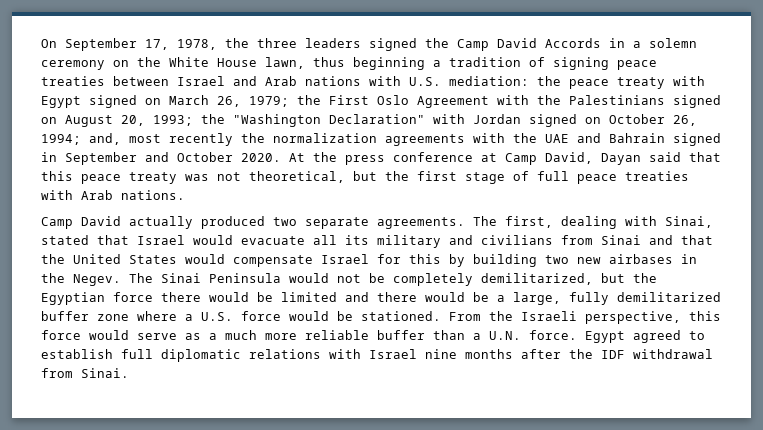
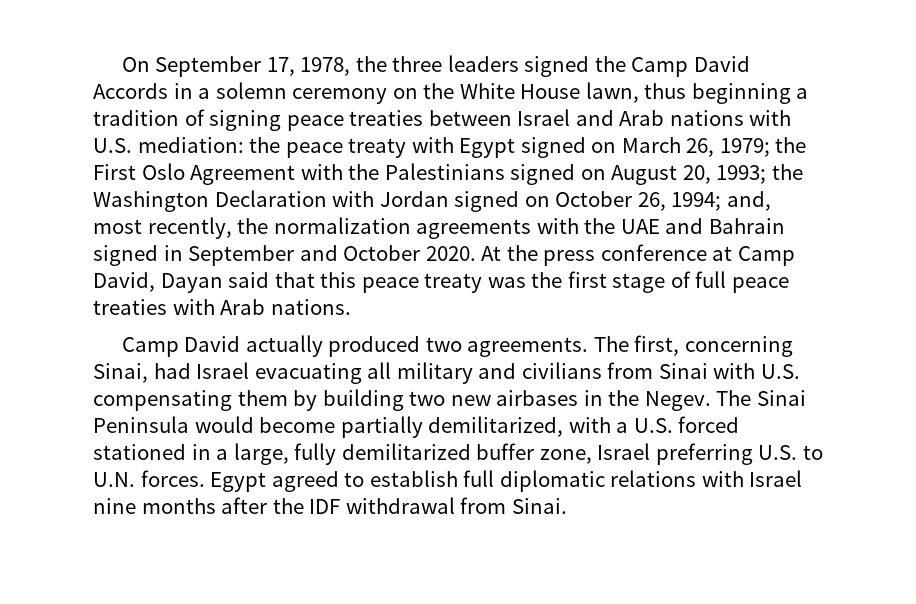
[233,114,425,127] "Washington Declaration" -> [93,190,327,212] Washington Declaration
[169,133,233,146] recently -> [147,217,232,239] recently,
[217,171,377,183] not theoretical, but -> (526, 282) none
[305,217,369,229] separate -> (462, 344) none
[561,216,713,229] [41,235,369,245] dealing with Sinai, stated that Israel would evacuate all its -> [684,336,793,357] [93,362,392,384] concerning Sinai, had Israel evacuating all
[649,235,713,245] [41,254,441,267] and that the United States would compensate Israel for this -> [713,363,800,379] [93,390,288,411] with U.S. compensating them
[337,273,657,286] [41,292,489,305] not be completely demilitarized, but the Egyptian force there would be limited and there would be -> [259,416,740,438] [93,444,211,460] become partially demilitarized, with a U.S. forced stationed in
[97,311,721,324] [41,330,577,340] zone where a U.S. force would be stationed. From the Israeli perspective, this force would serve as a much more reliable buffer than a U.N. force. -> [539,443,823,465] [93,470,205,487] zone, Israel preferring U.S. to U.N. forces.

